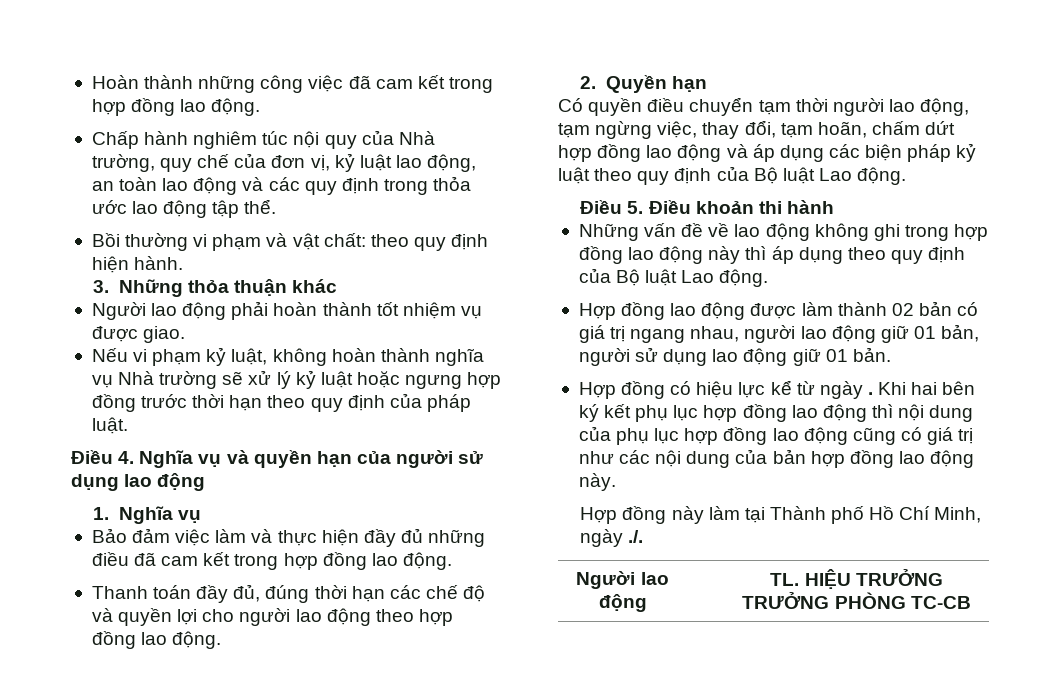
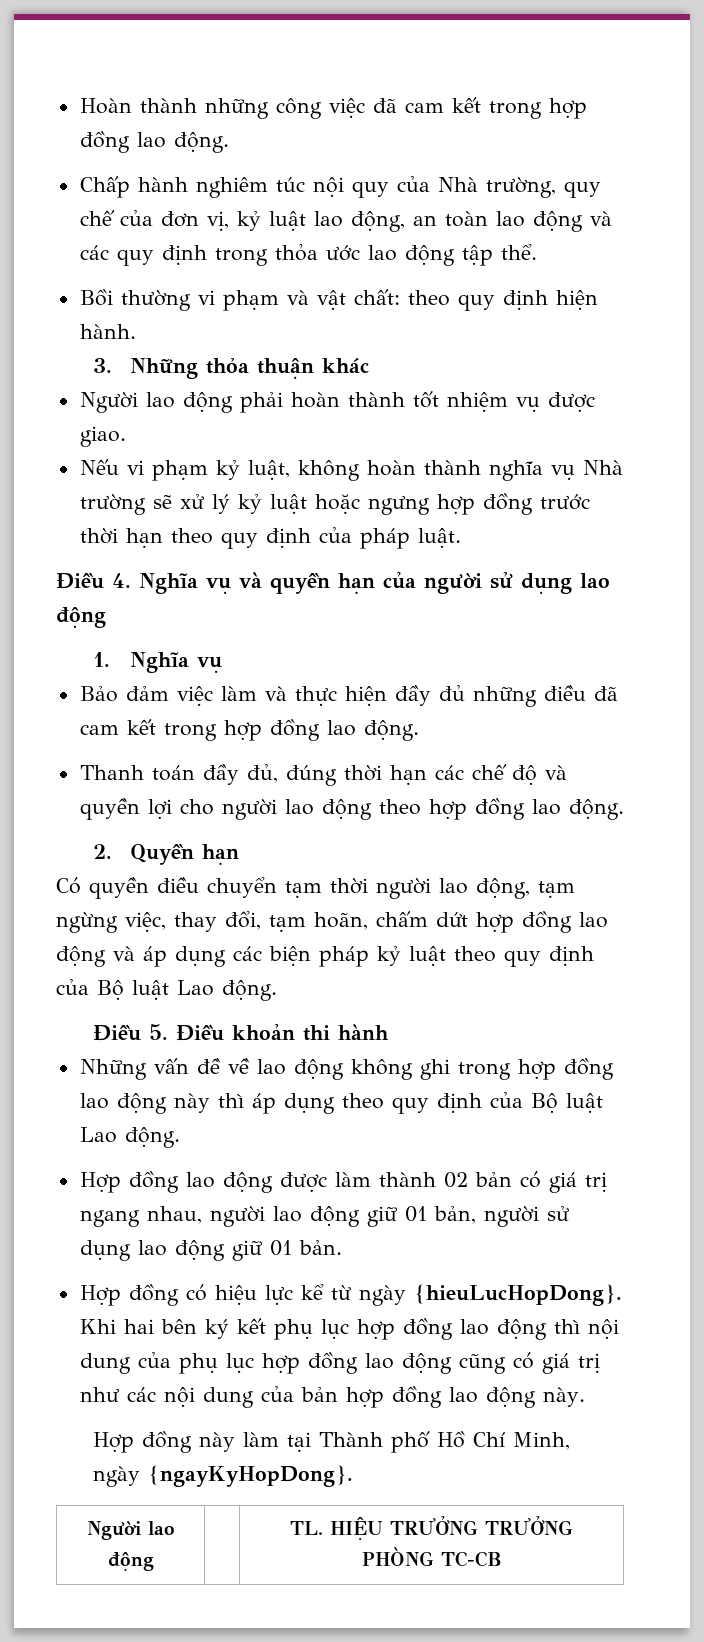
[867,392,873,395] . -> [413,1284,622,1306] {hieuLucHopDong}.
[628,530,644,543] ./. -> [147,1465,353,1487] {ngayKyHopDong}.

